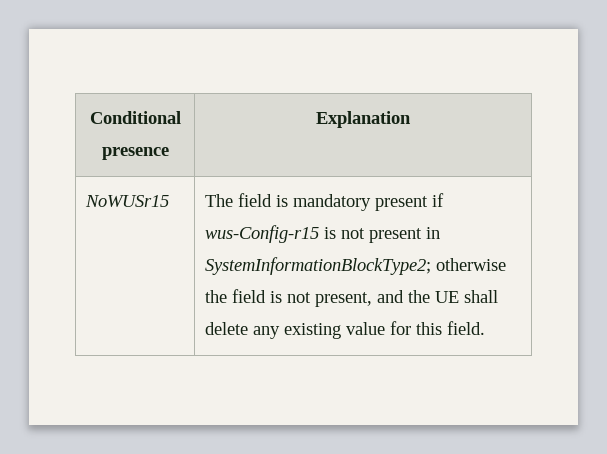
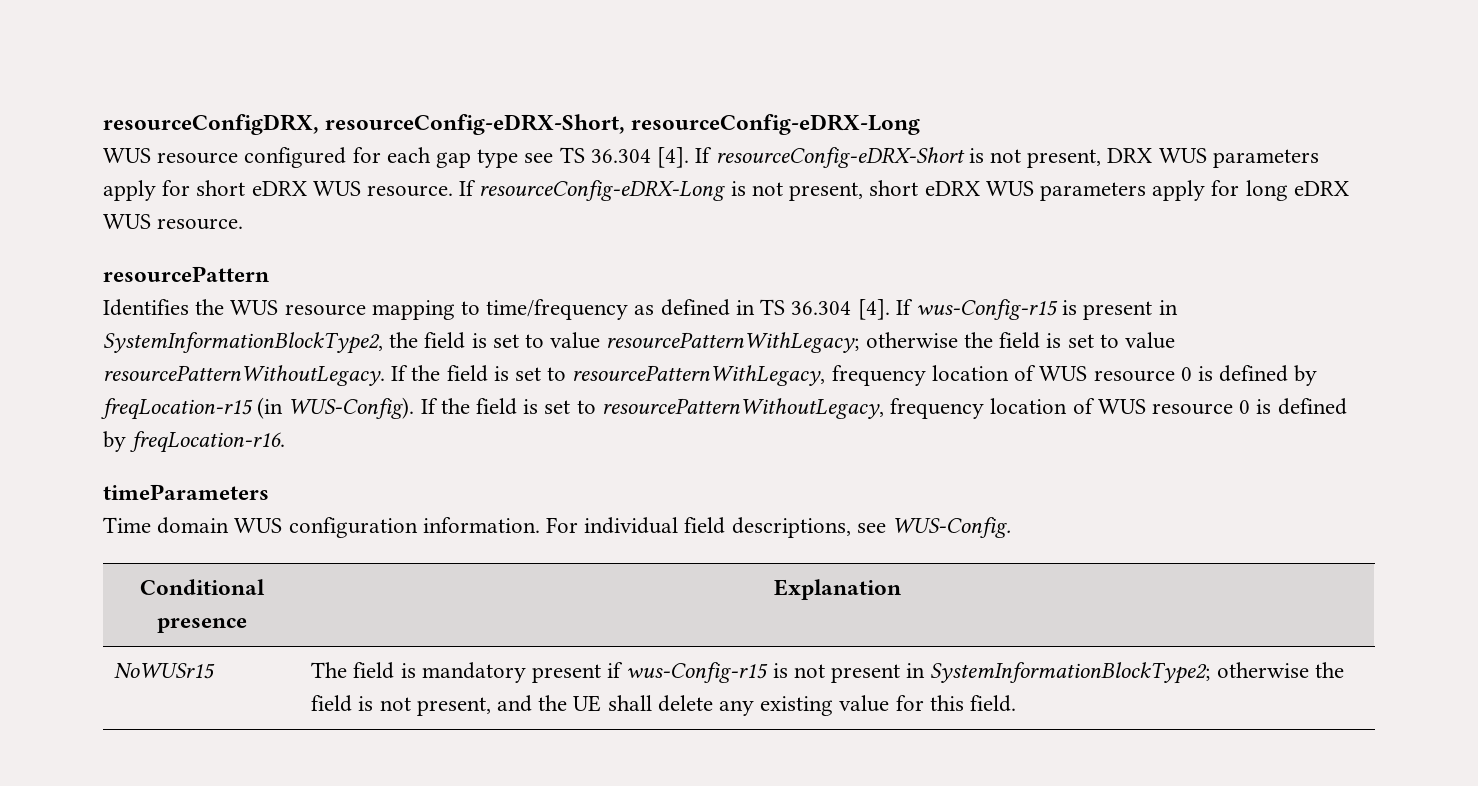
(89, 117) none -> [103,114,921,135] [103,147,1319,168] [103,180,1349,201] [103,214,244,230] [103,266,269,282] [103,299,1178,320] [103,332,1175,354] [103,365,1318,386] [101,397,1347,420] [103,431,286,453] [103,484,269,500] [103,517,1012,538] resourceConfigDRX, resourceConfig-eDRX-Short, resourceConfig-eDRX-Long // WUS resource configured for each gap type see TS 36.304 [4]. If resourceConfig-eDRX-Short is not present, DRX WUS parameters apply for short eDRX WUS resource. If resourceConfig-eDRX-Long is not present, short eDRX WUS parameters apply for long eDRX WUS resource. // resourcePattern // Identifies the WUS resource mapping to time/frequency as defined in TS 36.304 [4]. If wus-Config-r15 is present in SystemInformationBlockType2, the field is set to value resourcePatternWithLegacy; otherwise the field is set to value resourcePatternWithoutLegacy. If the field is set to resourcePatternWithLegacy, frequency location of WUS resource 0 is defined by freqLocation-r15 (in WUS-Config). If the field is set to resourcePatternWithoutLegacy, frequency location of WUS resource 0 is defined by freqLocation-r16. // timeParameters // Time domain WUS configuration information. For individual field descriptions, see WUS-Config. //

